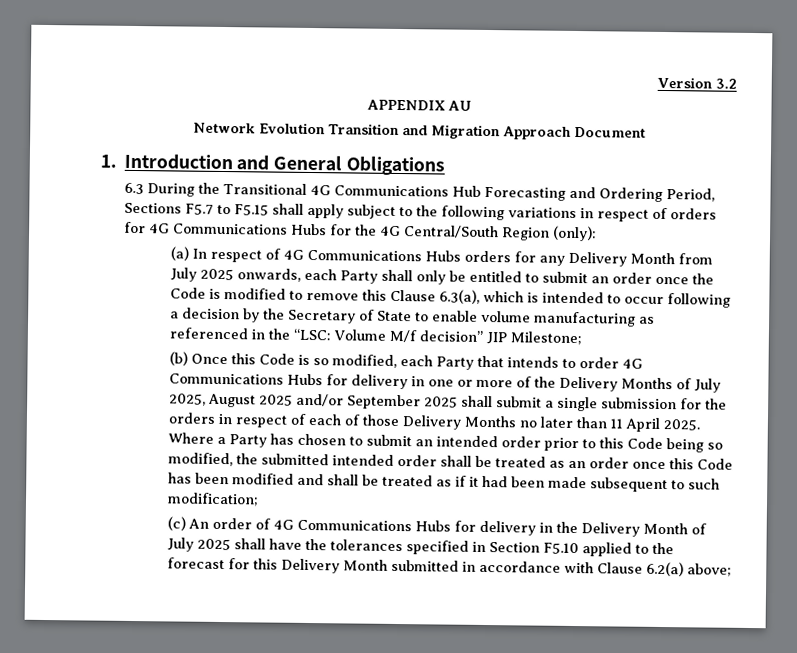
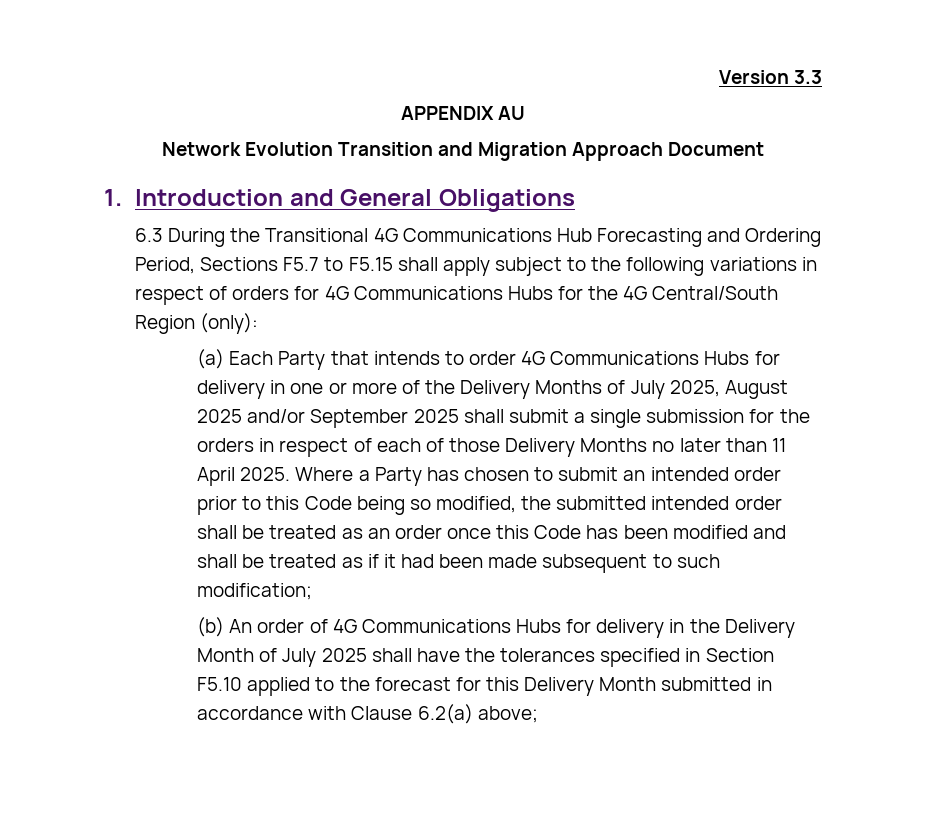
[715,78,737,89] 3.2 -> [794,70,822,84] 3.3
[191,248,713,267] [169,267,714,285] [169,287,731,308] [169,307,655,327] [168,327,582,346] [168,351,433,368] In respect of 4G Communications Hubs orders for any Delivery Month from July 2025 onwards, each Party shall only be entitled to submit an order once the Code is modified to remove this Clause 6.3(a), which is intended to occur following a decision by the Secretary of State to enable volume manufacturing as referenced in the “LSC: Volume M/f decision” JIP Milestone; // (b) Once this Code is so modified, each -> [229,351,274,365] Each
[166,516,186,531] (c) -> [197,617,225,637] (b)

